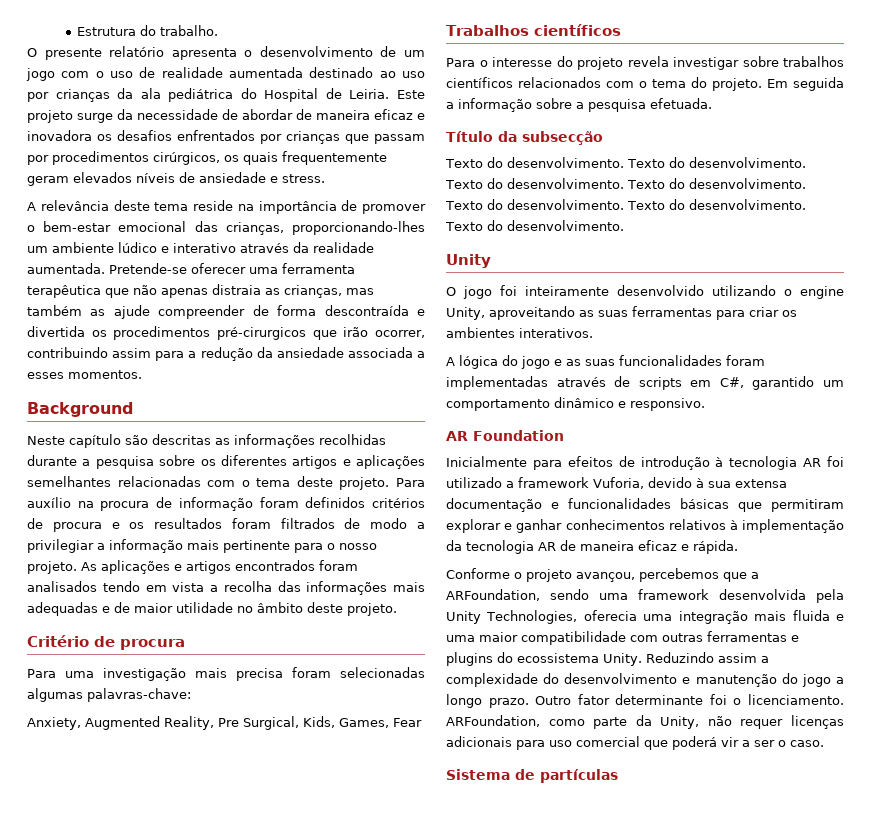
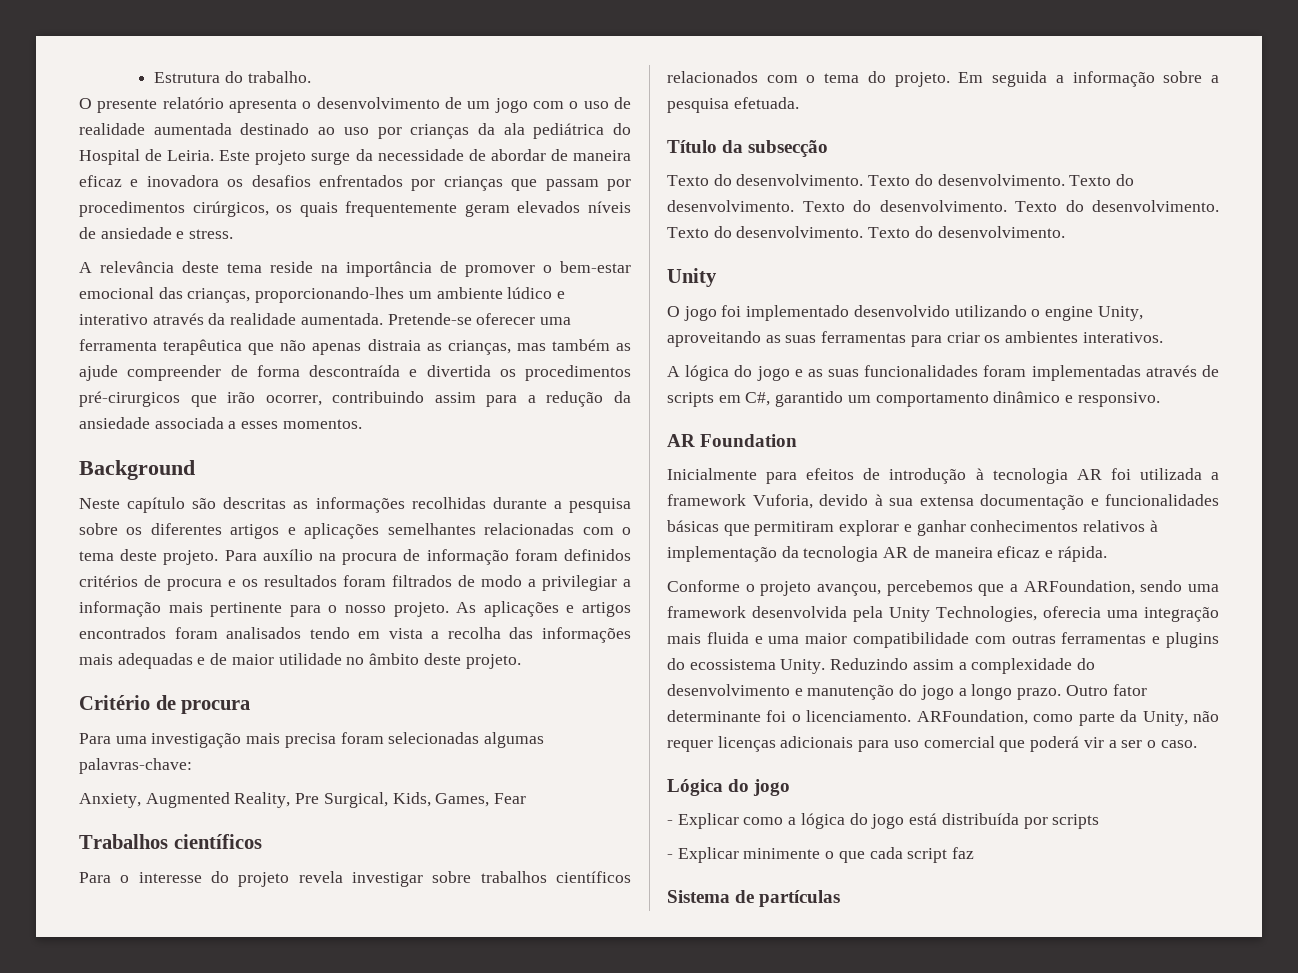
[525,286,609,296] inteiramente -> [746,305,850,321] implementado
[446,477,502,488] utilizado -> [1139,468,1202,480] utilizada
(824, 743) none -> [667,779,791,796] [667,813,1100,829] [667,847,975,863] // Lógica do jogo // - Explicar como a lógica do jogo está distribuída por scripts // - Explicar minimente o que cada script faz

